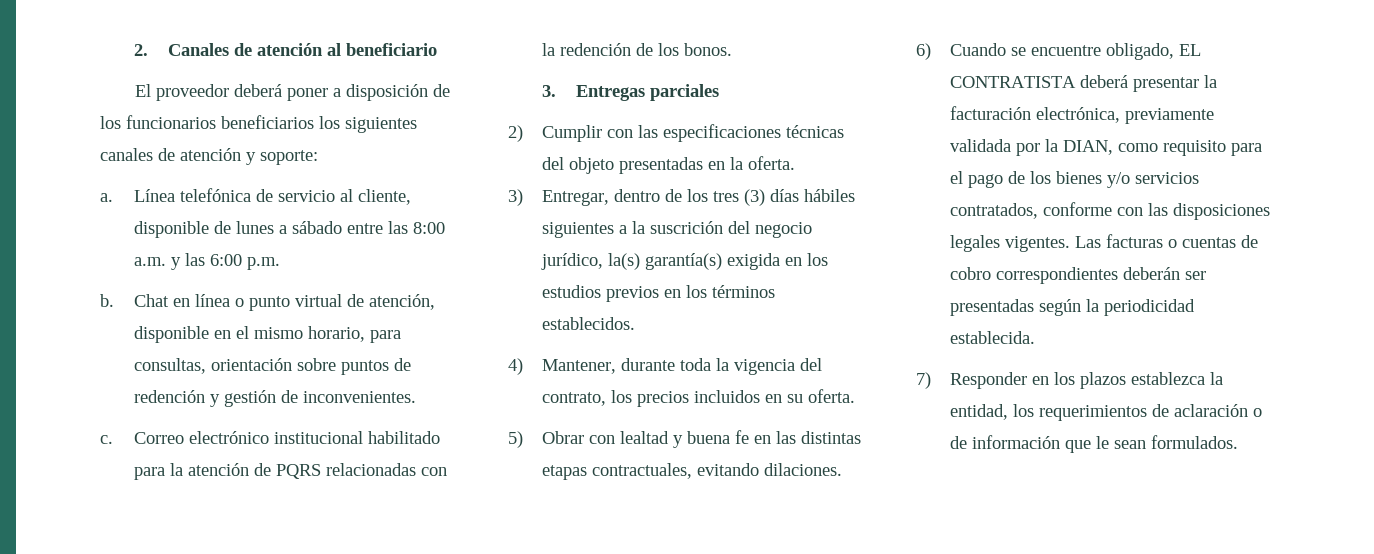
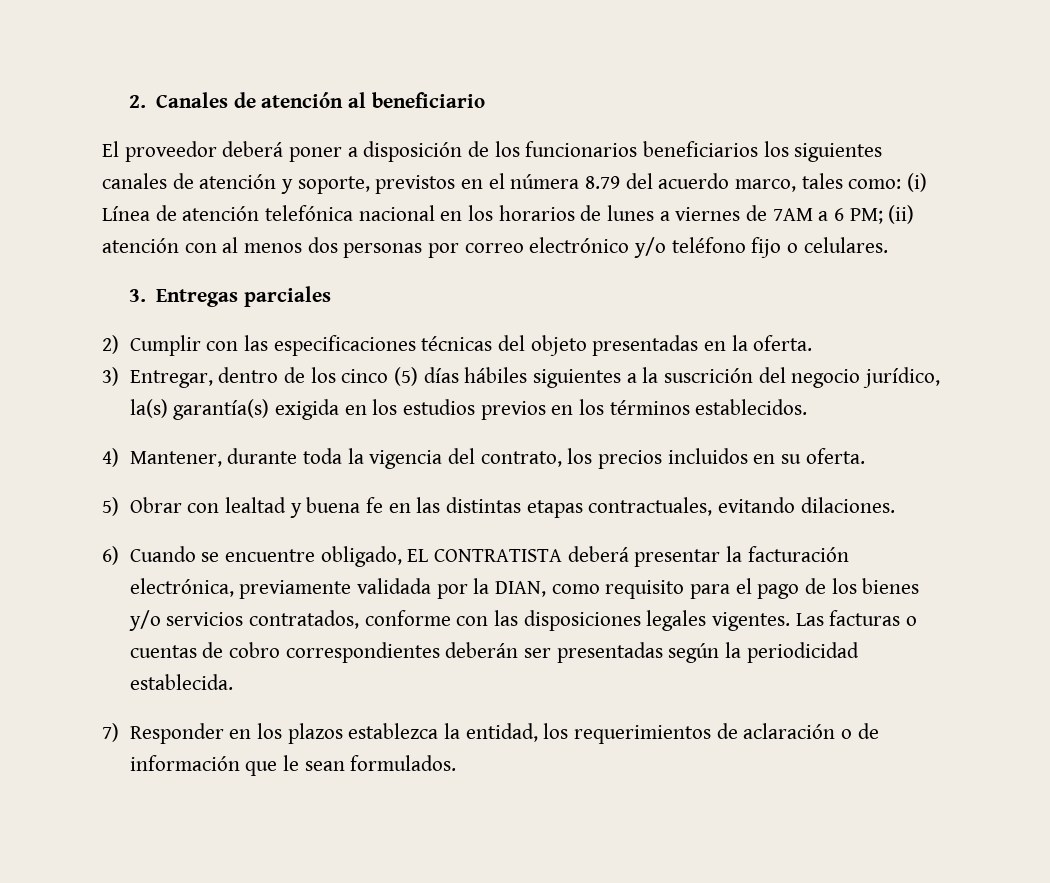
[260,150,318,165] [100,188,411,205] [133,221,445,238] [133,253,280,270] [100,294,435,311] [133,326,401,343] [133,358,411,375] [133,390,416,407] [100,431,440,444] [133,463,447,480] [541,43,732,56] soporte: // a. Línea telefónica de servicio al cliente, disponible de lunes a sábado entre las 8:00 a.m. y las 6:00 p.m. // b. Chat en línea o punto virtual de atención, disponible en el mismo horario, para consultas, orientación sobre puntos de redención y gestión de inconvenientes. // c. Correo electrónico institucional habilitado para la atención de PQRS relacionadas con la redención de los bonos. -> [297,173,928,194] [102,205,915,224] [102,237,888,258] soporte, previstos en el númera 8.79 del acuerdo marco, tales como: (i) Línea de atención telefónica nacional en los horarios de lunes a viernes de 7AM a 6 PM; (ii) atención con al menos dos personas por correo electrónico y/o teléfono fijo o celulares.
[712,189,765,206] tres (3) -> [341,367,418,386] cinco (5)

